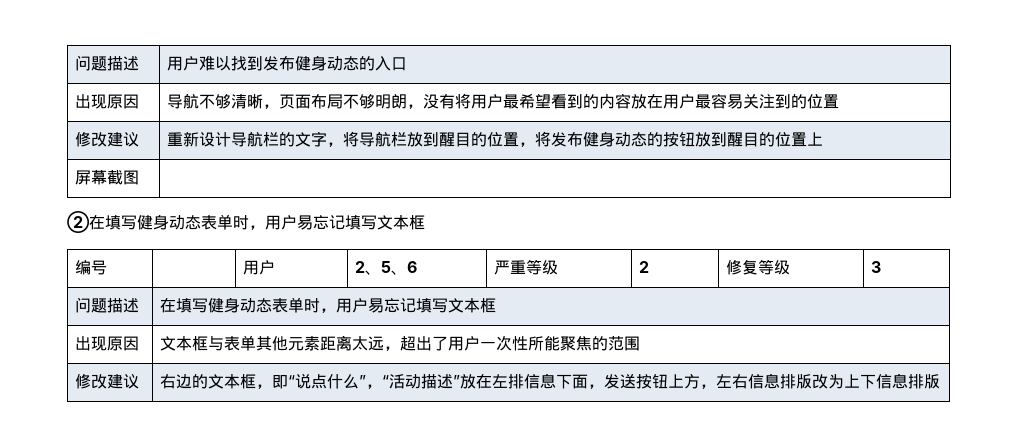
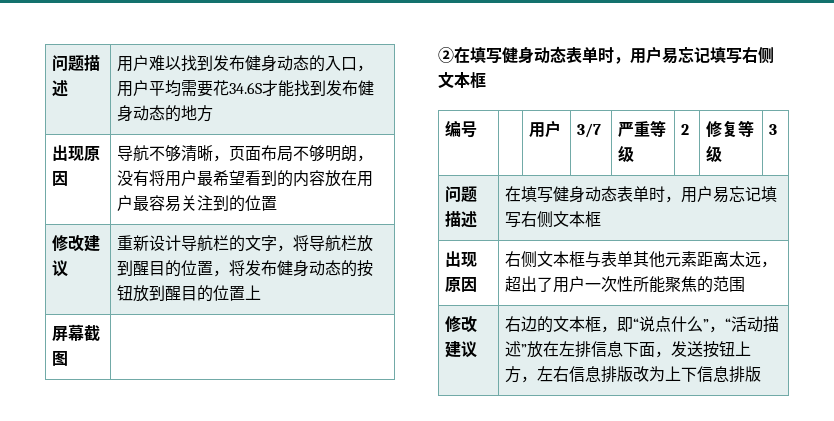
(407, 64) none -> [357,65,374,72] [117,80,375,97] [117,105,214,122] ，用户平均需要花34.6S才能找到发布健身动态的地方
(377, 222) none -> [742,47,774,64] 右侧
[354,261,417,275] 2、5、6 -> [577,123,602,138] 3/7
(448, 305) none -> [521,211,554,228] 右侧
(139, 343) none -> [505,251,538,268] 右侧

